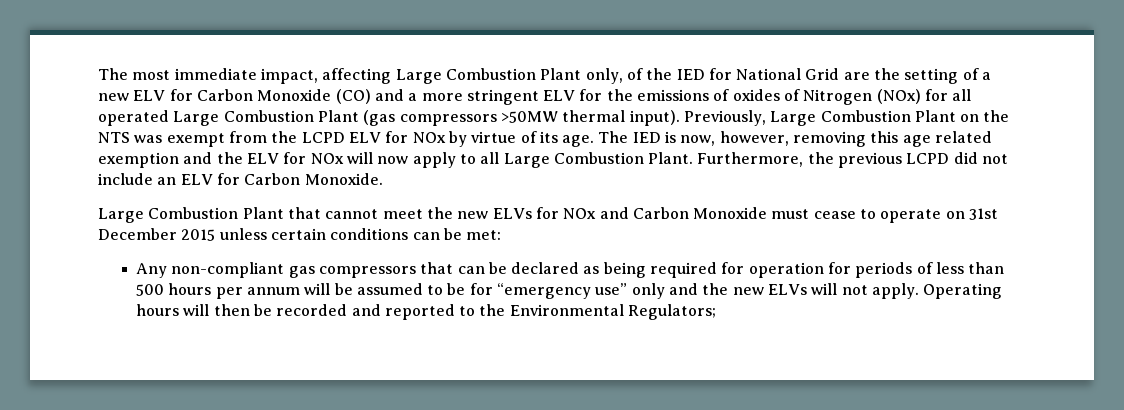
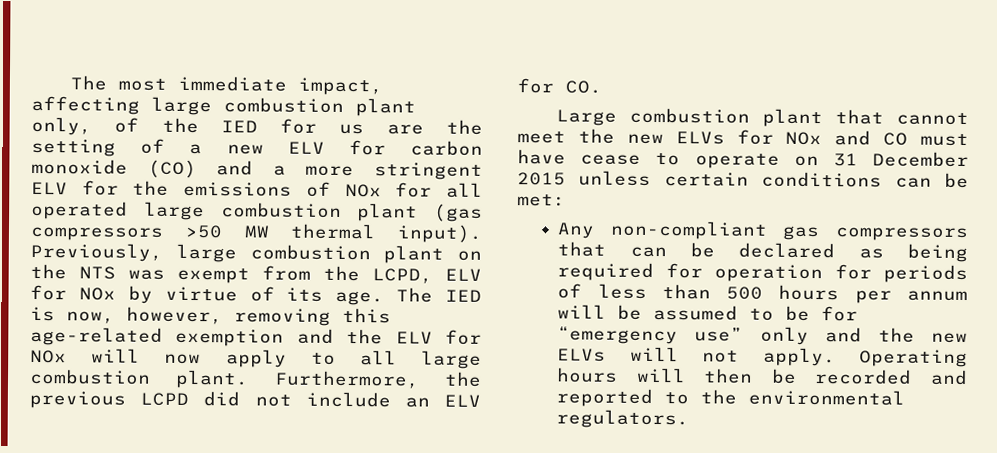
[395,68,582,84] Large Combustion Plant -> [151,96,416,117] large combustion plant
[736,68,840,80] National Grid -> [339,123,365,135] us
[196,89,332,101] Carbon Monoxide -> [410,140,483,156] [31,158,128,175] carbon monoxide
[732,89,972,105] [98,110,956,126] oxides of Nitrogen (NOx) for all operated Large Combustion Plant (gas compressors >50MW thermal input). Previously, Large Combustion Plant -> [344,182,484,198] [31,200,483,222] [30,223,483,243] [30,242,445,264] NOx for all operated large combustion plant (gas compressors >50 MW thermal input). Previously, large combustion plant
[301,132,345,143] LCPD -> [372,268,433,284] LCPD,
[902,131,993,147] age related -> [30,326,163,346] age-related
[503,152,694,168] Large Combustion Plant. -> [421,350,482,369] [29,368,250,389] large combustion plant.
[244,173,383,185] [98,207,284,223] Carbon Monoxide. // Large Combustion Plant -> [565,80,602,94] [556,107,824,128] CO. // Large combustion plant
[632,207,810,219] Carbon Monoxide must -> [883,132,969,147] [517,149,566,165] CO must have
[969,208,999,220] 31st -> [832,153,858,167] 31
[509,304,717,320] Environmental Regulators; -> [748,389,906,406] [556,409,690,429] environmental regulators.

